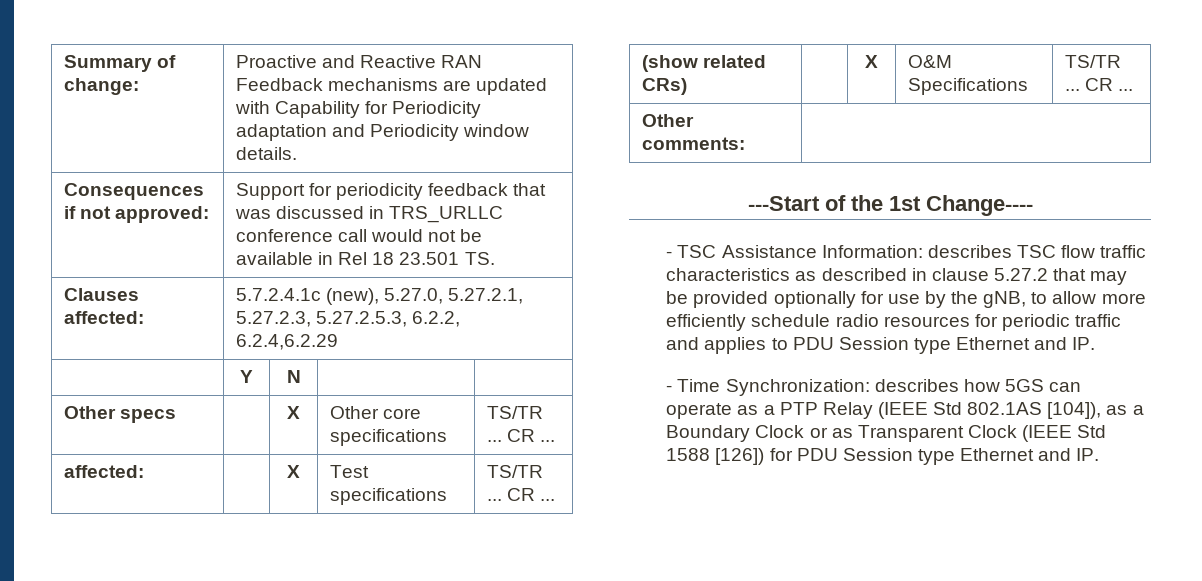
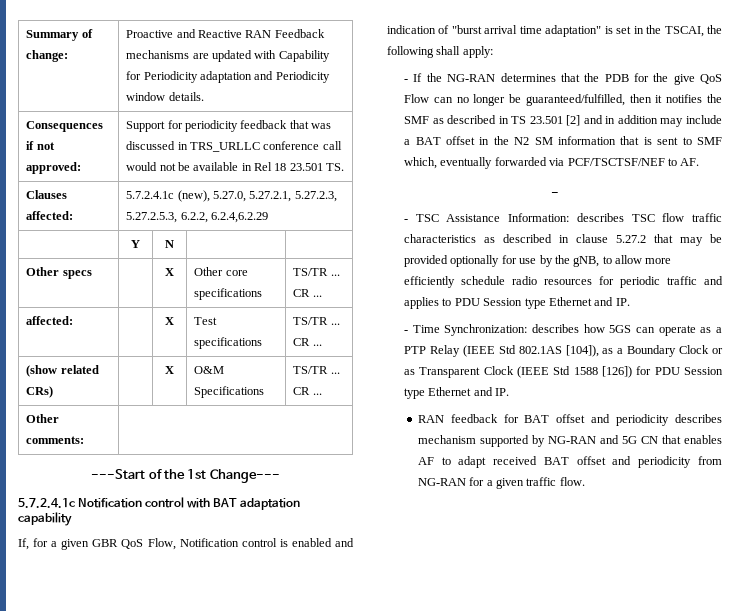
[925,195,1033,216] Change---- -> [209,469,280,483] [18,497,300,510] [18,512,72,526] [18,538,354,550] [387,25,722,37] [387,46,493,58] [404,73,722,85] [404,94,722,106] [404,115,722,127] [404,136,722,145] [404,157,700,169] [550,192,559,197] Change--- // 5.7.2.4.1c Notification control with BAT adaptation capability // If, for a given GBR QoS Flow, Notification control is enabled and indication of "burst arrival time adaptation" is set in the TSCAI, the following shall apply: // - If the NG-RAN determines that the PDB for the give QoS Flow can no longer be guaranteed/fulfilled, then it notifies the SMF as described in TS 23.501 [2] and in addition may include a BAT offset in the N2 SM information that is sent to SMF which, eventually forwarded via PCF/TSCTSF/NEF to AF. // -
(1100, 454) none -> [417,414,722,426] [417,435,722,447] [417,456,722,468] [417,477,585,489] // RAN feedback for BAT offset and periodicity describes mechanism supported by NG-RAN and 5G CN that enables AF to adapt received BAT offset and periodicity from NG-RAN for a given traffic flow.

